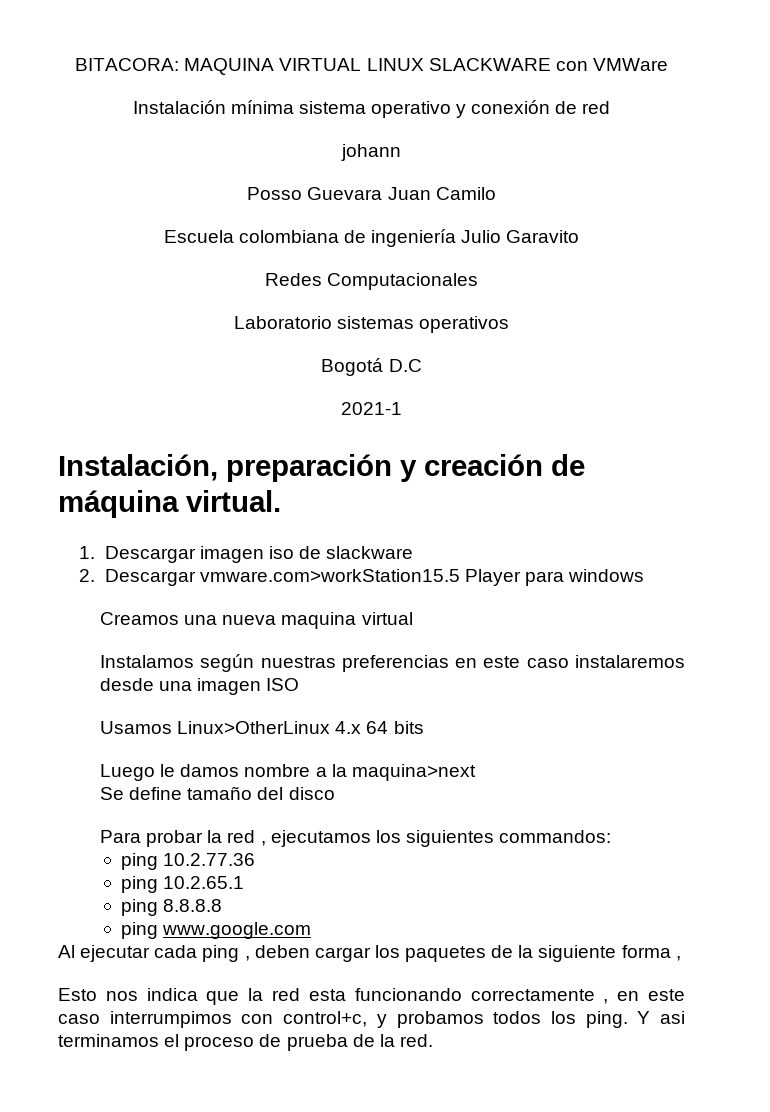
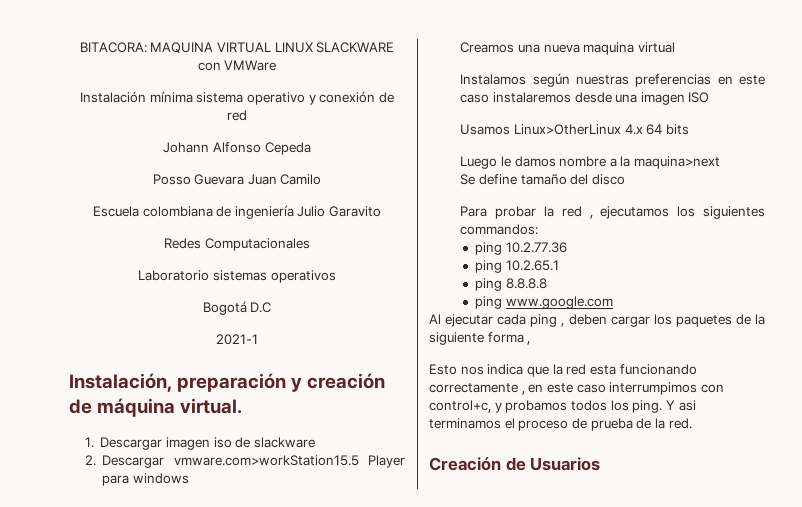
[341,144,401,161] johann -> [163,142,311,155] Johann Alfonso Cepeda
(433, 1040) none -> [429,457,601,471] // Creación de Usuarios

